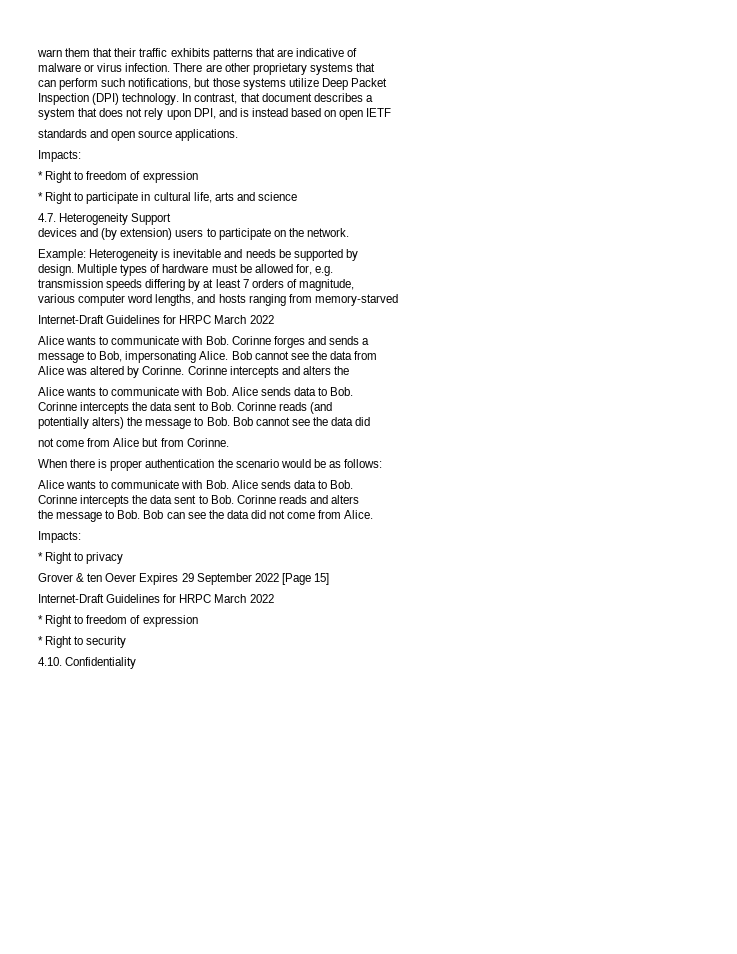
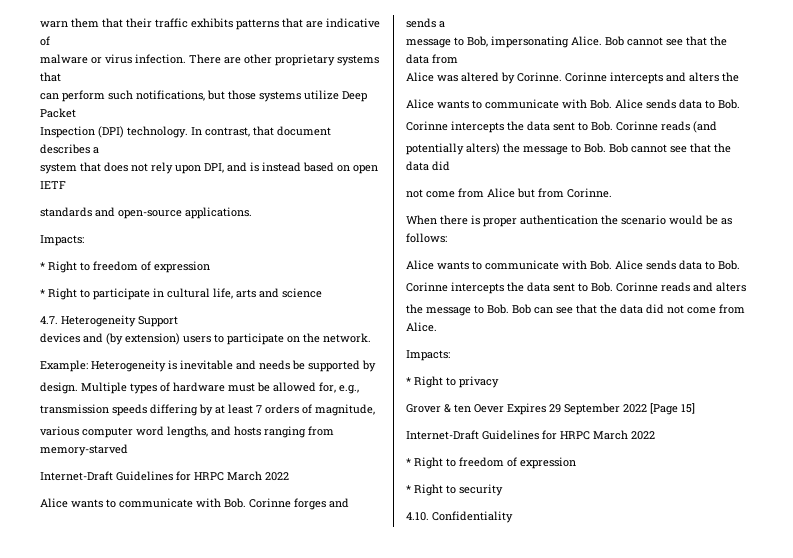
[111,130,173,141] open source -> [118,210,182,219] open-source
[314,266,333,276] e.g. -> [339,385,359,394] e.g.,
(309, 356) none -> [686,36,707,46] that
(310, 422) none -> [690,143,711,153] that
(206, 515) none -> [576,304,597,314] that

